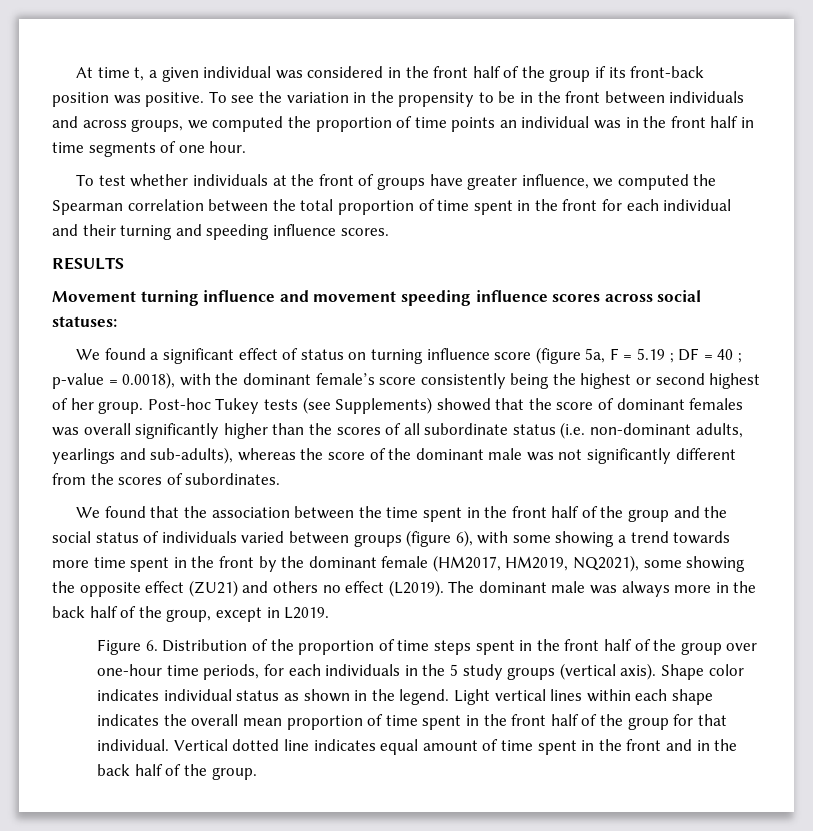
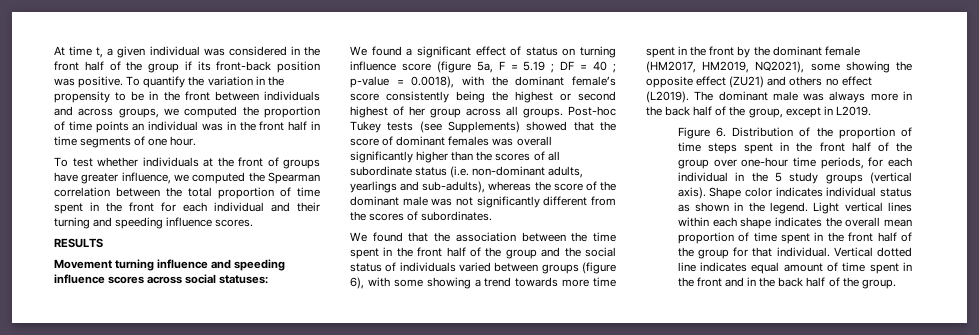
[231,95,255,103] see -> [143,76,186,88] quantify
[313,291,397,302] movement -> (232, 264) none
[98,401,144,414] group. -> [430,106,563,118] group across all groups.
[325,664,401,676] individuals -> [677,172,728,182] individual

